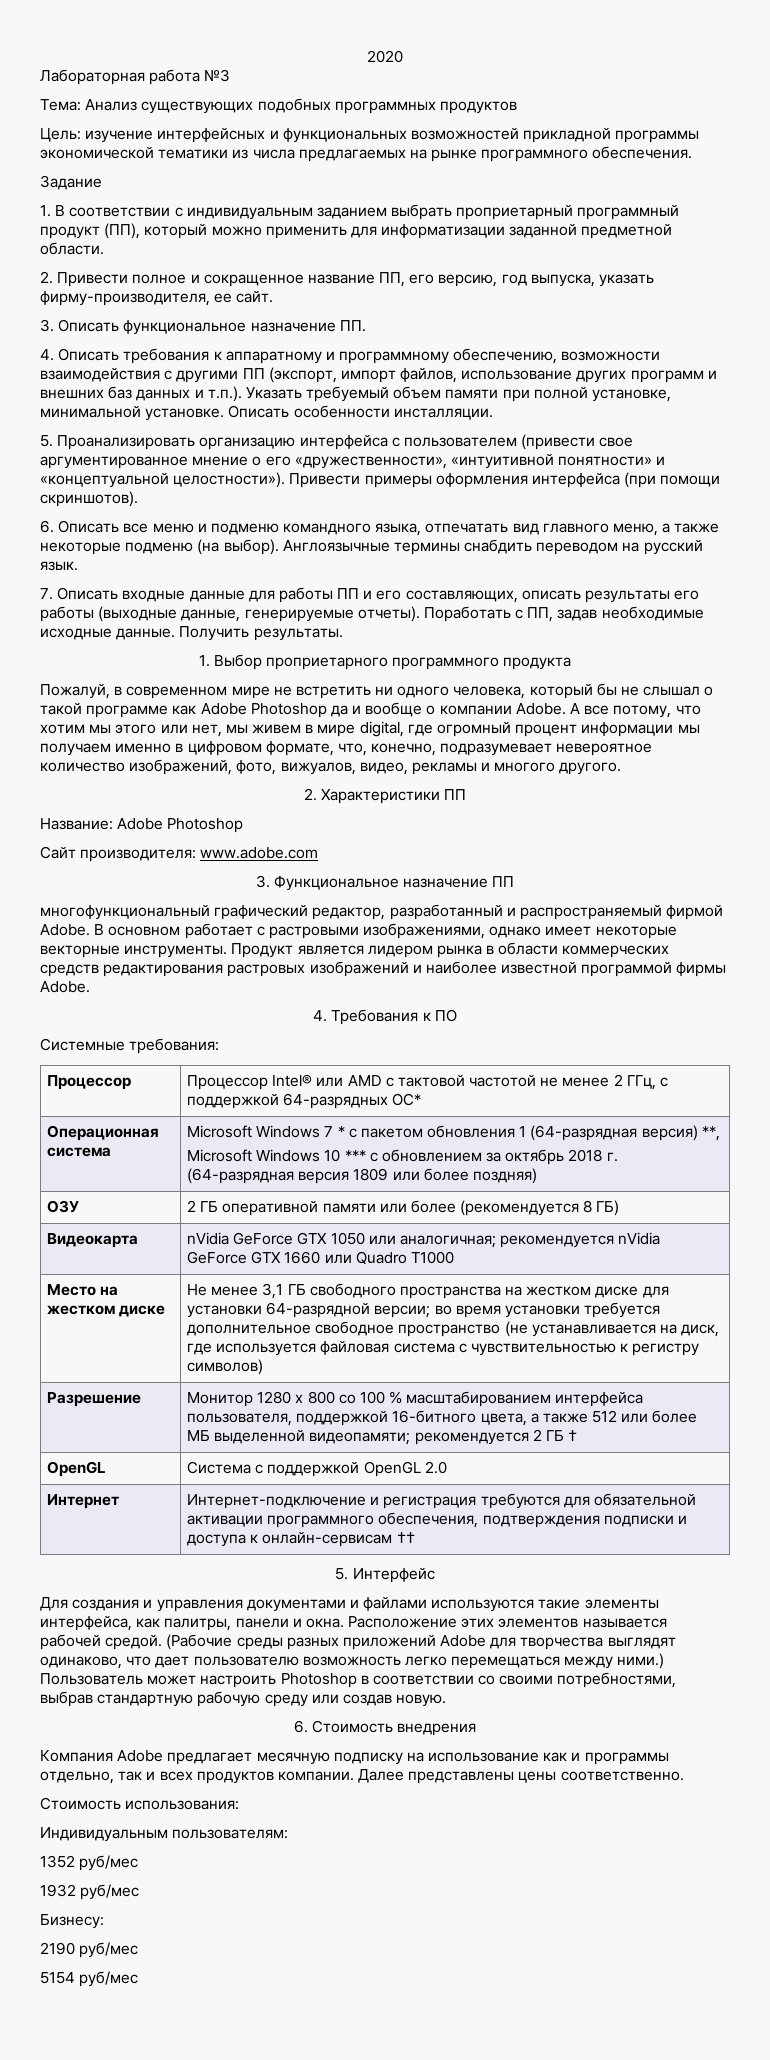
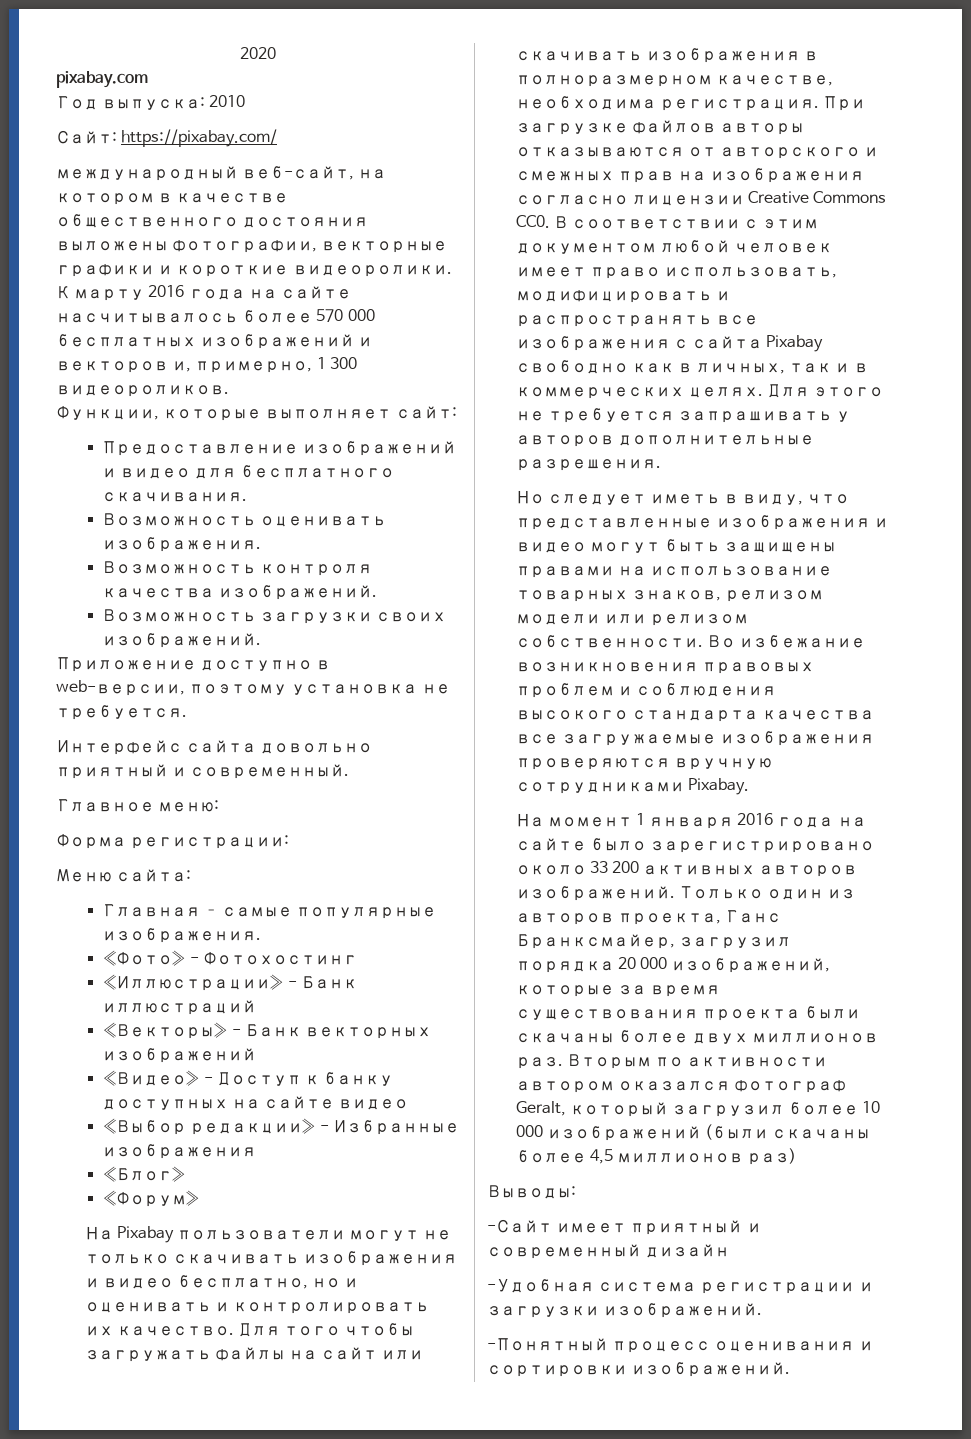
[40,69,231,85] [40,98,517,114] [40,128,700,143] [40,146,693,162] [40,175,102,190] [40,204,680,220] [40,223,673,239] [40,242,104,255] [40,271,655,287] [40,291,274,306] [40,319,366,335] [40,348,661,364] [40,367,717,383] [40,386,672,402] [40,405,493,421] [40,434,634,450] [40,454,666,469] [40,472,721,488] [40,491,138,507] [40,520,720,536] [40,539,703,555] [40,561,78,571] [40,587,700,603] [40,606,704,622] [40,626,343,641] [198,654,572,670] [40,683,714,699] [40,702,701,718] [40,721,700,737] [40,741,653,756] [40,759,622,775] [303,788,467,804] [40,818,244,833] [40,846,319,862] [255,875,515,891] [40,904,724,920] [40,923,677,939] [40,942,670,958] [40,961,727,977] [40,981,90,993] [313,1009,457,1025] [40,1038,220,1054] [46,1075,131,1090] [186,1074,669,1090] [186,1093,422,1109] [46,1125,159,1141] [46,1147,111,1157] [186,1125,720,1141] [186,1149,618,1165] [186,1168,537,1184] [46,1200,79,1213] [186,1200,620,1216] [46,1233,138,1248] [186,1232,661,1248] [186,1251,454,1265] [46,1284,119,1296] [46,1305,166,1317] [186,1283,669,1299] [186,1302,661,1318] [186,1321,720,1337] [186,1341,700,1356] [186,1359,263,1375] [46,1392,141,1407] [186,1391,644,1407] [186,1410,698,1426] [186,1429,578,1445] [46,1461,105,1477] [186,1461,447,1477] [46,1494,119,1509] [186,1493,696,1509] [186,1512,687,1528] [186,1532,415,1547] [335,1568,435,1583] [40,1597,659,1612] [40,1616,667,1631] [40,1634,676,1650] [40,1653,665,1669] [40,1672,677,1688] [40,1691,447,1707] [293,1720,477,1736] [40,1750,669,1765] [40,1769,684,1784] [40,1797,240,1810] [40,1827,289,1842] [40,1855,139,1871] [40,1884,140,1900] [40,1914,104,1929] [40,1942,139,1958] [40,1971,139,1987] Лабораторная работа №3 // Тема: Анализ существующих подобных программных продуктов // Цель: изучение интерфейсных и функциональных возможностей прикладной программы экономической тематики из числа предлагаемых на рынке программного обеспечения. // Задание // 1. В соответствии с индивидуальным заданием выбрать проприетарный программный продукт (ПП), который можно применить для информатизации заданной предметной области. // 2. Привести полное и сокращенное название ПП, его версию, год выпуска, указать фирму-производителя, ее сайт. // 3. Описать функциональное назначение ПП. // 4. Описать требования к аппаратному и программному обеспечению, возможности взаимодействия с другими ПП (экспорт, импорт файлов, использование других программ и внешних баз данных и т.п.). Указать требуемый объем памяти при полной установке, минимальной установке. Описать особенности инсталляции. // 5. Проанализировать организацию интерфейса с пользователем (привести свое аргументированное мнение о его «дружественности», «интуитивной понятности» и «концептуальной целостности»). Привести примеры оформления интерфейса (при помощи скриншотов). // 6. Описать все меню и подменю командного языка, отпечатать вид главного меню, а также некоторые подменю (на выбор). Англоязычные термины снабдить переводом на русский язык. // 7. Описать входные данные для работы ПП и его составляющих, описать результаты его работы (выходные данные, генерируемые отчеты). Поработать с ПП, задав необходимые исходные данные. Получить результаты. // 1. Выбор проприетарного программного продукта // Пожалуй, в современном мире не встретить ни одного человека, который бы не слышал о такой программе как Adobe Photoshop да и вообще о компании Adobe. А все потому, что хотим мы этого или нет, мы живем в мире digital, где огромный процент информации мы получаем именно в цифровом формате, что, конечно, подразумевает невероятное количество изображений, фото, вижуалов, видео, рекламы и многого другого. // 2. Характеристики ПП // Название: Adobe Photoshop // Сайт производителя: www.adobe.com // 3. Функциональное назначение ПП // многофункциональный графический редактор, разработанный и распространяемый фирмой Adobe. В основном работает с растровыми изображениями, однако имеет некоторые векторные инструменты. Продукт является лидером рынка в области коммерческих средств редактирования растровых изображений и наиболее известной программой фирмы Adobe. // 4. Требования к ПО // Системные требования: // Процессор | Процессор Intel® или AMD с тактовой частотой не менее 2 ГГц, с поддержкой 64-разрядных ОС* // Операционная система | Microsoft Windows 7 * с пакетом обновления 1 (64-разрядная версия) **, // Microsoft Windows 10 *** с обновлением за октябрь 2018 г. (64-разрядная версия 1809 или более поздняя) // ОЗУ | 2 ГБ оперативной памяти или более (рекомендуется 8 ГБ) // Видеокарта | nVidia GeForce GTX 1050 или аналогичная; рекомендуется nVidia GeForce GTX 1660 или Quadro T1000 // Место на жестком диске | Не менее 3,1 ГБ свободного пространства на жестком диске для установки 64-разрядной версии; во время установки требуется дополнительное свободное пространство (не устанавливается на диск, где используется файловая система с чувствительностью к регистру символов) // Разрешение | Монитор 1280 x 800 со 100 % масштабированием интерфейса пользователя, поддержкой 16-битного цвета, а также 512 или более МБ выделенной видеопамяти; рекомендуется 2 ГБ † // OpenGL | Система с поддержкой OpenGL 2.0 // Интернет | Интернет-подключение и регистрация требуются для обязательной активации программного обеспечения, подтверждения подписки и доступа к онлайн-сервисам †† // 5. Интерфейс // Для создания и управления документами и файлами используются такие элементы интерфейса, как палитры, панели и окна. Расположение этих элементов называется рабочей средой. (Рабочие среды разных приложений Adobe для творчества выглядят одинаково, что дает пользователю возможность легко перемещаться между ними.) Пользователь может настроить Photoshop в соответствии со своими потребностями, выбрав стандартную рабочую среду или создав новую. // 6. Стоимость внедрения // Компания Adobe предлагает месячную подписку на использование как и программы отдельно, так и всех продуктов компании. Далее представлены цены соответственно. // Стоимость использования: // Индивидуальным пользователям: // 1352 руб/мес // 1932 руб/мес // Бизнесу: // 2190 руб/мес // 5154 руб/мес -> [56,71,148,88] [56,95,246,110] [56,129,278,147] [56,166,387,181] [56,193,289,205] [56,214,369,228] [56,240,448,253] [56,264,452,277] [56,285,351,301] [56,309,375,323] [56,334,373,349] [56,357,357,373] [56,385,229,397] [56,406,457,421] [101,441,456,456] [101,465,395,479] [101,492,247,502] [101,513,386,527] [101,537,261,552] [101,561,372,576] [101,585,377,600] [101,609,446,624] [101,633,261,648] [56,657,331,672] [56,680,450,696] [56,705,187,720] [56,740,373,755] [56,764,350,779] [56,799,220,812] [56,834,290,849] [56,869,192,882] [101,904,437,919] [101,928,261,943] [101,950,357,966] [101,974,357,991] [101,1000,256,1015] [101,1022,432,1039] [101,1048,256,1063] [101,1070,394,1086] [101,1096,409,1110] [101,1118,460,1135] [101,1144,256,1159] [101,1166,186,1182] [101,1190,200,1207] [84,1226,452,1243] [84,1251,457,1266] [84,1275,359,1289] [84,1302,429,1314] [84,1323,415,1337] [84,1347,424,1362] [515,48,818,63] [515,75,833,87] [515,96,865,111] [515,120,804,135] [515,147,879,159] [515,168,865,183] [515,191,887,206] [515,215,819,229] [515,240,832,254] [515,267,837,279] [515,290,730,303] [515,315,758,327] [515,335,824,352] [515,360,868,374] [515,384,884,399] [515,408,851,423] [515,435,814,447] [515,459,661,471] [515,490,850,505] [515,515,888,530] [515,539,837,553] [515,566,832,578] [515,590,823,602] [515,614,748,626] [515,635,865,648] [515,662,814,674] [515,683,776,698] [515,710,874,722] [515,731,874,746] [515,758,772,770] [515,778,749,795] [515,813,866,829] [515,838,874,853] [515,861,858,877] [515,886,856,901] [515,910,781,925] [515,934,791,949] [515,957,831,973] [515,985,720,997] [515,1006,860,1021] [515,1030,879,1044] [515,1054,828,1069] [515,1080,846,1093] [515,1101,881,1117] [515,1124,871,1141] [515,1148,797,1165] [487,1185,576,1199] [487,1219,761,1235] [487,1244,730,1259] [487,1278,873,1294] [487,1303,763,1318] [487,1338,873,1353] [487,1362,791,1377] pixabay.com // Год выпуска: 2010 // Сайт: https://pixabay.com/ // международный веб-сайт, на котором в качестве общественного достояния выложены фотографии, векторные графики и короткие видеоролики. К марту 2016 года на сайте насчитывалось более 570 000 бесплатных изображений и векторов и, примерно, 1 300 видеороликов. // Функции, которые выполняет сайт: // Предоставление изображений и видео для бесплатного скачивания. // Возможность оценивать изображения. // Возможность контроля качества изображений. // Возможность загрузки своих изображений. // Приложение доступно в web-версии, поэтому установка не требуется. // Интерфейс сайта довольно приятный и современный. // Главное меню: // Форма регистрации: // Меню сайта: // Главная – самые популярные изображения. // «Фото» - Фотохостинг // «Иллюстрации» - Банк иллюстраций // «Векторы» - Банк векторных изображений // «Видео» - Доступ к банку доступных на сайте видео // «Выбор редакции» - Избранные изображения // «Блог» // «Форум» // На Pixabay пользователи могут не только скачивать изображения и видео бесплатно, но и оценивать и контролировать их качество. Для того чтобы загружать файлы на сайт или скачивать изображения в полноразмерном качестве, необходима регистрация. При загрузке файлов авторы отказываются от авторского и смежных прав на изображения согласно лицензии Creative Commons CC0. В соответствии с этим документом любой человек имеет право использовать, модифицировать и распространять все изображения с сайта Pixabay свободно как в личных, так и в коммерческих целях. Для этого не требуется запрашивать у авторов дополнительные разрешения. // Но следует иметь в виду, что представленные изображения и видео могут быть защищены правами на использование товарных знаков, релизом модели или релизом собственности. Во избежание возникновения правовых проблем и соблюдения высокого стандарта качества все загружаемые изображения проверяются вручную сотрудниками Pixabay. // На момент 1 января 2016 года на сайте было зарегистрировано около 33 200 активных авторов изображений. Только один из авторов проекта, Ганс Бранксмайер, загрузил порядка 20 000 изображений, которые за время существования проекта были скачаны более двух миллионов раз. Вторым по активности автором оказался фотограф Geralt, который загрузил более 10 000 изображений (были скачаны более 4,5 миллионов раз) // Выводы: // -Сайт имеет приятный и современный дизайн // -Удобная система регистрации и загрузки изображений. // -Понятный процесс оценивания и сортировки изображений.

